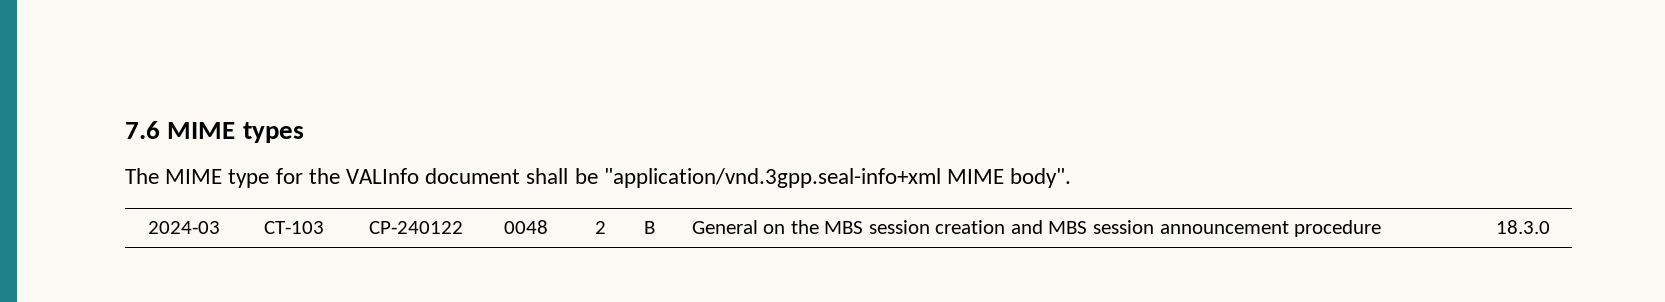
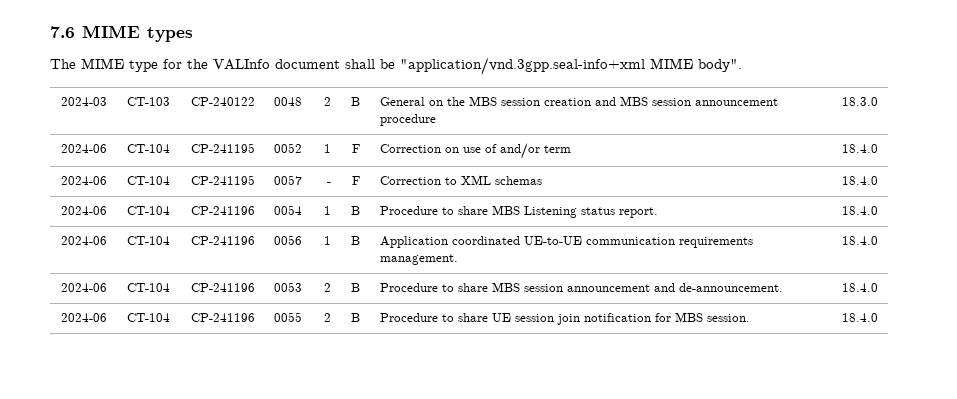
(1550, 227) none -> [60,144,107,153] [127,144,170,153] [190,143,255,153] [273,143,302,153] [324,144,332,153] [351,144,360,153] [379,143,571,159] [841,144,878,153] [60,176,107,185] [127,176,170,185] [190,175,255,185] [273,175,302,185] [327,182,332,185] [351,176,360,185] [379,175,542,185] [841,176,878,185] [60,206,107,215] [127,206,170,215] [190,206,255,215] [273,205,302,215] [324,206,332,215] [351,206,360,215] [379,205,658,218] [841,206,878,215] [60,236,107,245] [127,236,170,245] [190,236,255,245] [273,235,302,245] [324,236,332,245] [351,236,360,245] [379,236,753,248] [379,254,458,265] [841,236,878,245] [60,283,107,292] [127,283,170,292] [190,283,255,292] [273,282,302,292] [324,283,332,292] [351,283,360,292] [379,282,783,292] [841,283,878,292] [60,313,107,322] [127,313,170,322] [190,313,255,322] [273,312,302,322] [324,313,332,322] [351,313,360,322] [379,312,750,325] [841,313,878,322] // 2024-06 | CT-104 | CP-241195 | 0052 | 1 | F | Correction on use of and/or term | 18.4.0 // 2024-06 | CT-104 | CP-241195 | 0057 | - | F | Correction to XML schemas | 18.4.0 // 2024-06 | CT-104 | CP-241196 | 0054 | 1 | B | Procedure to share MBS Listening status report. | 18.4.0 // 2024-06 | CT-104 | CP-241196 | 0056 | 1 | B | Application coordinated UE-to-UE communication requirements management. | 18.4.0 // 2024-06 | CT-104 | CP-241196 | 0053 | 2 | B | Procedure to share MBS session announcement and de-announcement. | 18.4.0 // 2024-06 | CT-104 | CP-241196 | 0055 | 2 | B | Procedure to share UE session join notification for MBS session. | 18.4.0

